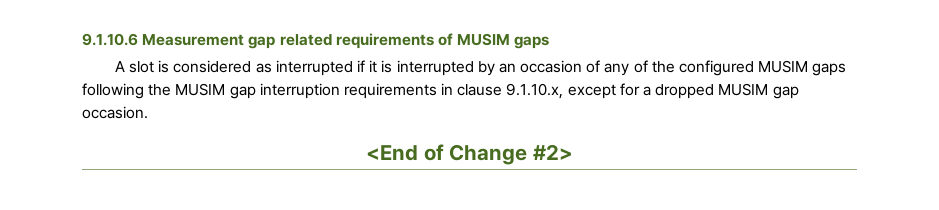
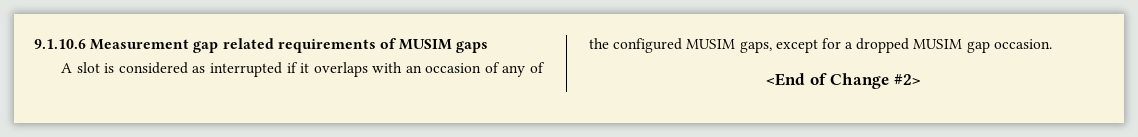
[381,60,495,76] is interrupted by -> [313,62,403,77] overlaps with
[812,63,847,76] [82,83,564,99] gaps following the MUSIM gap interruption requirements in clause 9.1.10.x, -> [739,41,772,53] gaps,

